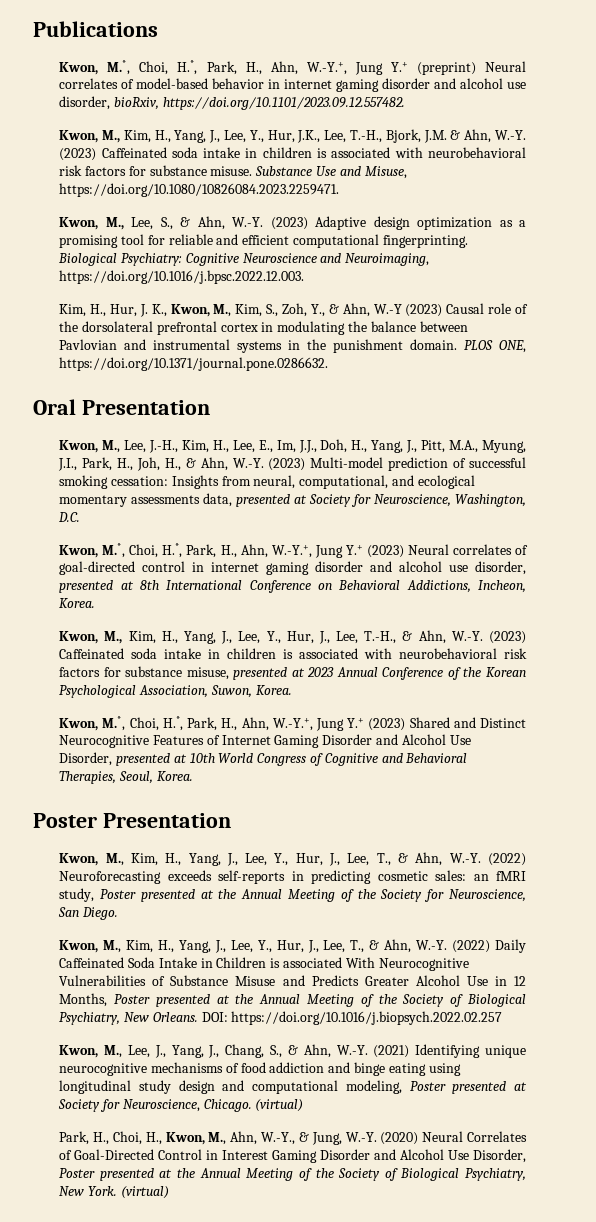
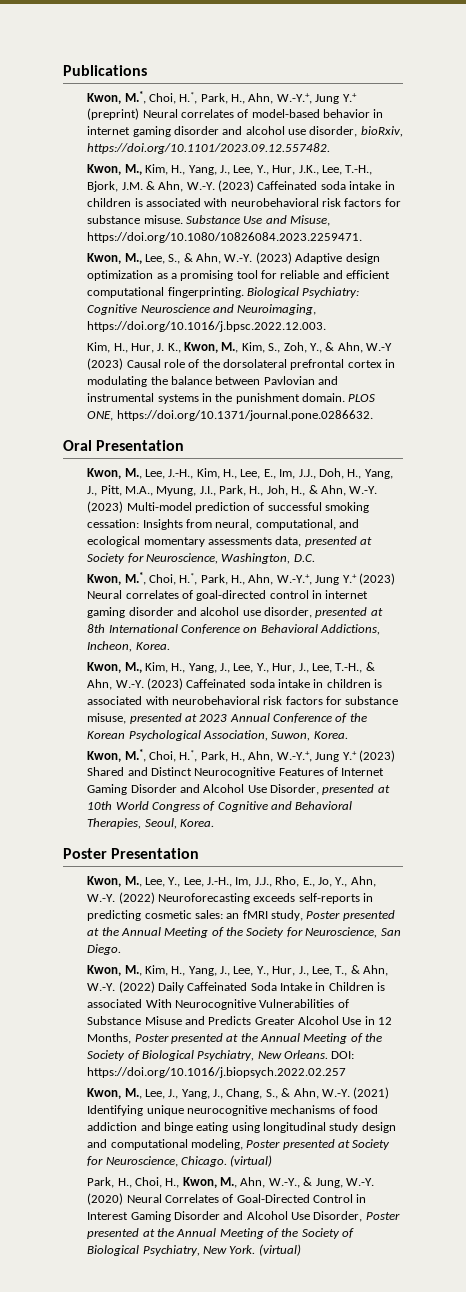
[130,853,409,866] Kim, H., Yang, J., Lee, Y., Hur, J., Lee, T., & -> [144,876,348,887] Lee, Y., Lee, J.-H., Im, J.J., Rho, E., Jo, Y.,

